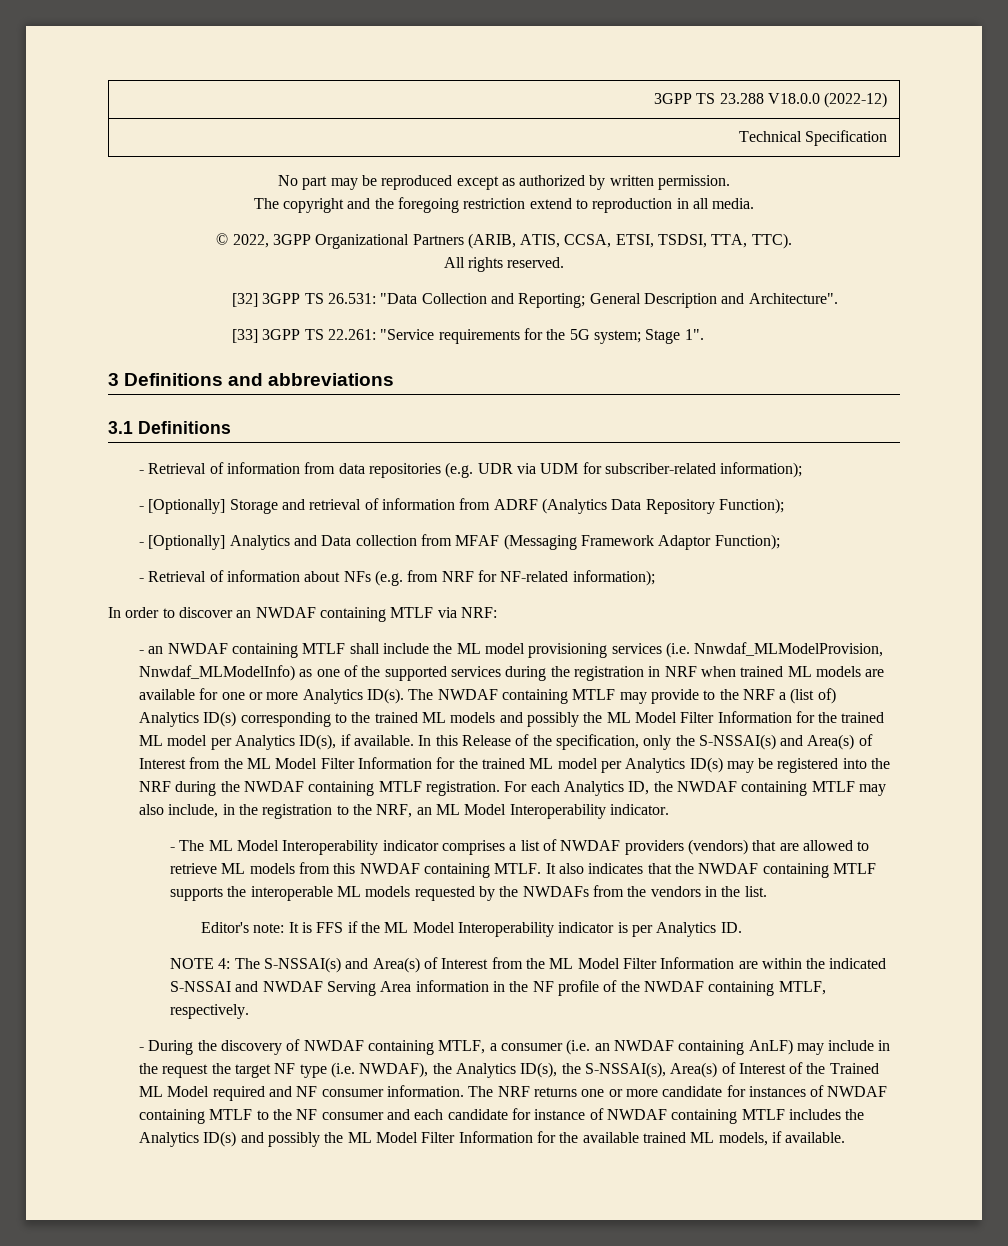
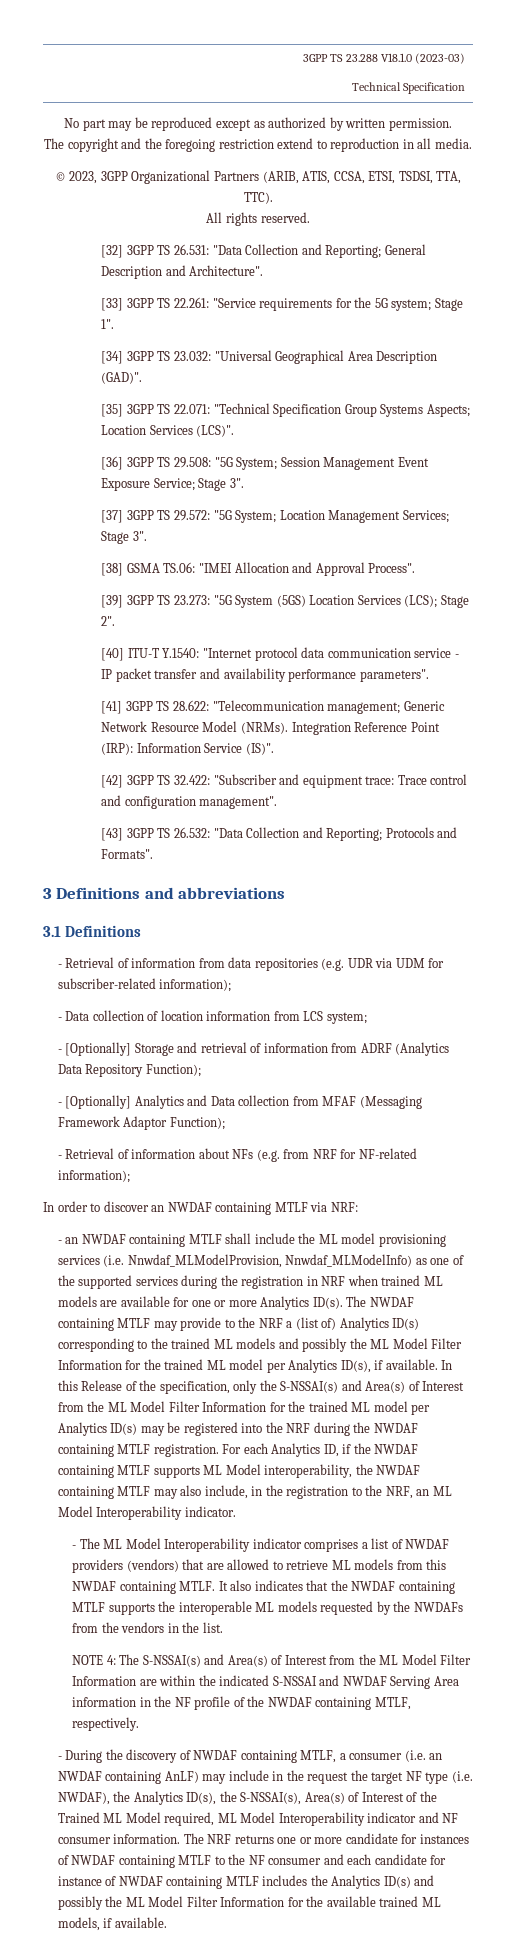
[768,92,888,108] V18.0.0 (2022-12) -> [380,53,465,64] V18.1.0 (2023-03)
[232,234,269,248] 2022, -> [69,171,98,184] 2023,
(704, 334) none -> [101,350,438,364] [101,372,143,384] [101,403,470,417] [101,425,235,437] [101,456,429,470] [101,478,244,491] [101,510,449,523] [101,531,147,544] [101,562,416,576] [101,595,469,608] [101,616,116,626] [101,647,459,661] [101,668,429,682] [101,700,445,714] [101,721,440,735] [101,743,274,755] [101,774,468,788] [101,795,278,809] [101,827,458,841] [101,849,154,859] // [34] 3GPP TS 23.032: "Universal Geographical Area Description (GAD)". // [35] 3GPP TS 22.071: "Technical Specification Group Systems Aspects; Location Services (LCS)". // [36] 3GPP TS 29.508: "5G System; Session Management Event Exposure Service; Stage 3". // [37] 3GPP TS 29.572: "5G System; Location Management Services; Stage 3". // [38] GSMA TS.06: "IMEI Allocation and Approval Process". // [39] 3GPP TS 23.273: "5G System (5GS) Location Services (LCS); Stage 2". // [40] ITU-T Y.1540: "Internet protocol data communication service - IP packet transfer and availability performance parameters". // [41] 3GPP TS 28.622: "Telecommunication management; Generic Network Resource Model (NRMs). Integration Reference Point (IRP): Information Service (IS)". // [42] 3GPP TS 32.422: "Subscriber and equipment trace: Trace control and configuration management". // [43] 3GPP TS 26.532: "Data Collection and Reporting; Protocols and Formats".
(803, 470) none -> [57,1010,367,1024] // - Data collection of location information from LCS system;
(650, 788) none -> [342,1443,419,1454] [57,1464,353,1478] if the NWDAF containing MTLF supports ML Model interoperability,
[201,921,742,937] // Editor's note: It is FFS if the ML Model Interoperability indicator is per Analytics ID. -> (223, 1627) none
[212,1086,265,1101] required -> [164,1812,417,1826] required, ML Model Interoperability indicator

